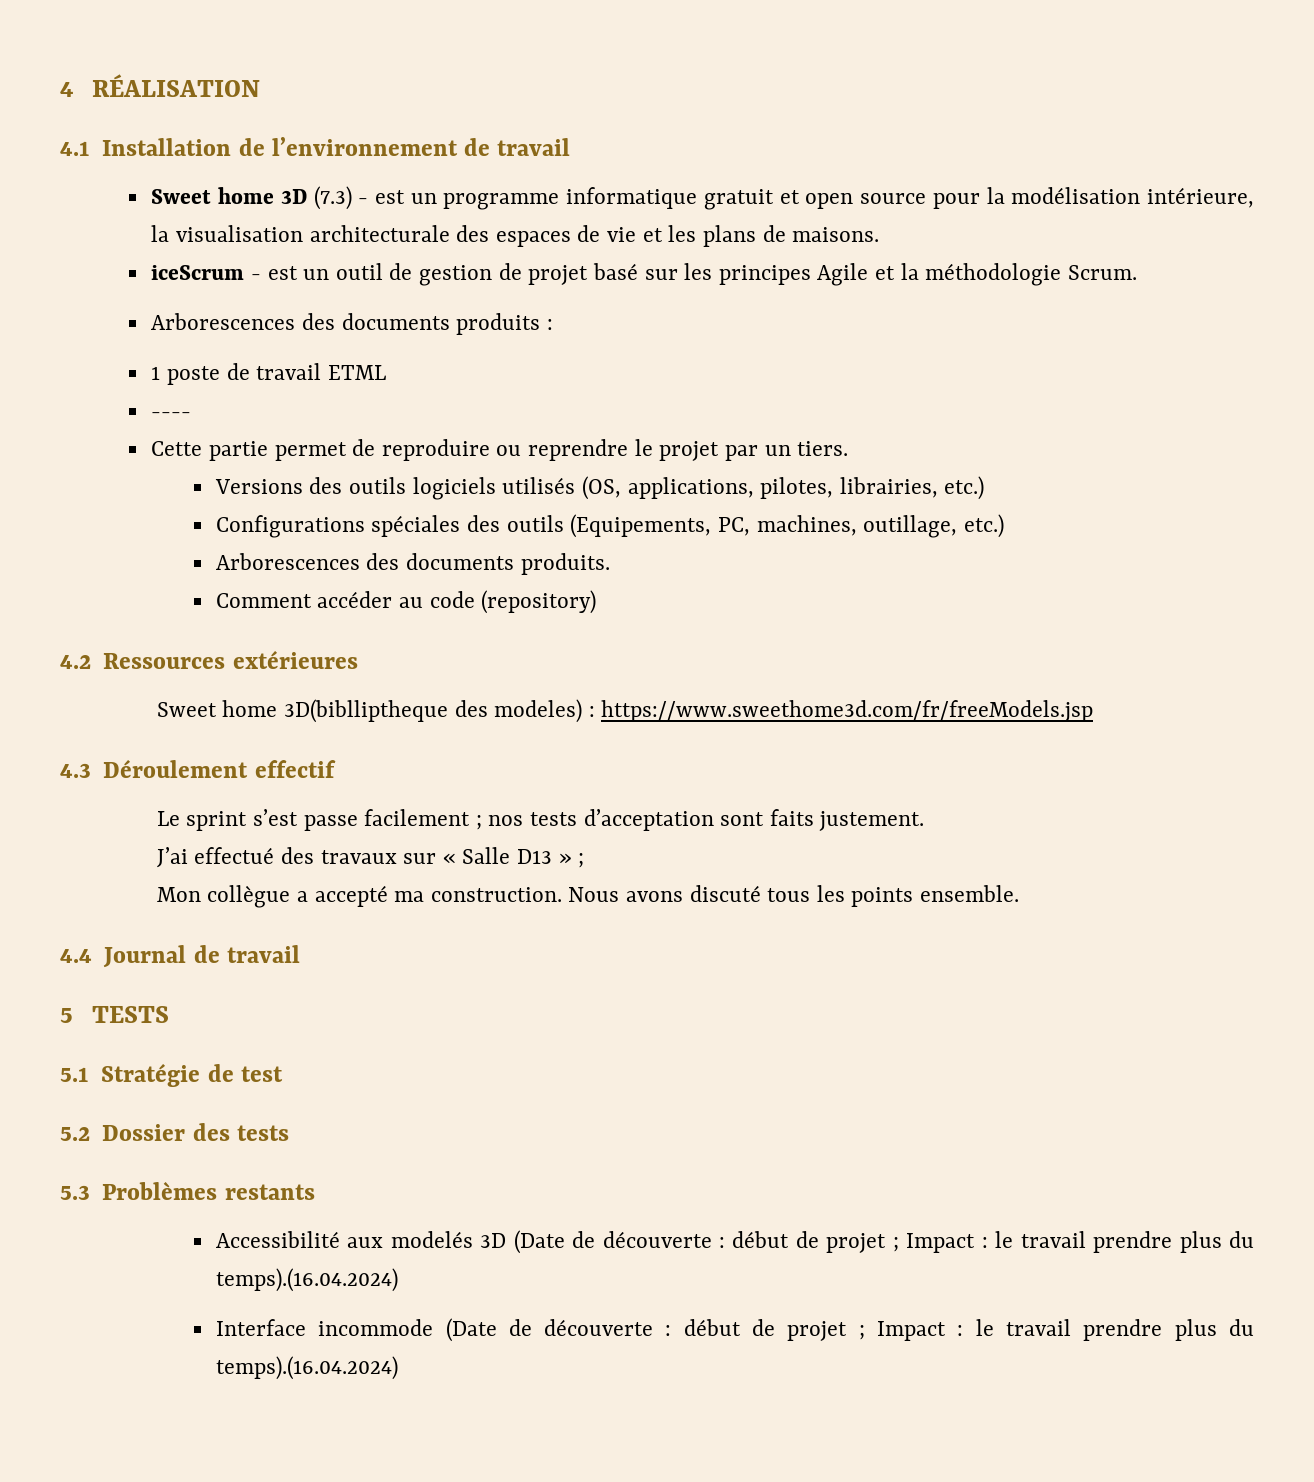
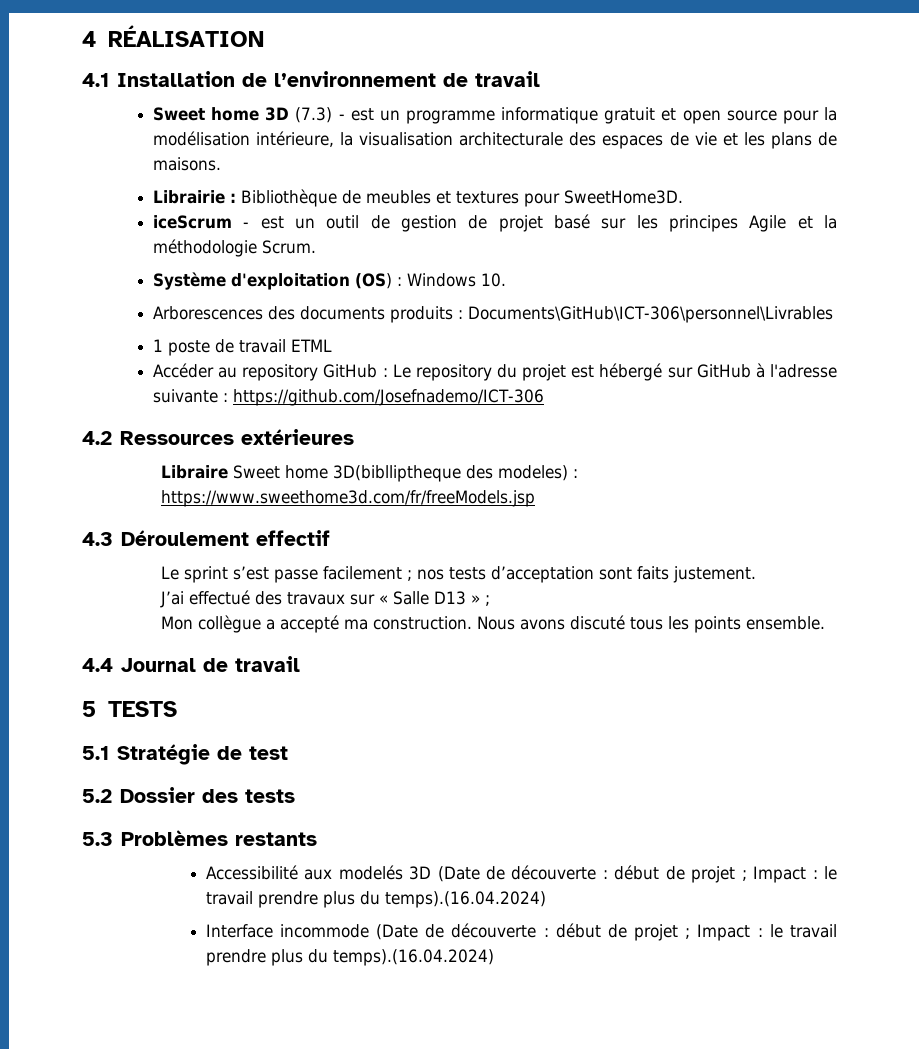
(880, 234) none -> [152,189,683,207] // Librairie : Bibliothèque de meubles et textures pour SweetHome3D.
(1137, 272) none -> [152,272,506,290] // Système d'exploitation (OS) : Windows 10.
(553, 324) none -> [467,306,833,323] Documents\GitHub\ICT-306\personnel\Livrables
[151,412,192,418] [151,439,849,461] [214,476,985,500] [215,514,1004,538] [215,553,610,575] [215,590,597,614] ---- // Cette partie permet de reproduire ou reprendre le projet par un tiers. // Versions des outils logiciels utilisés (OS, applications, pilotes, librairies, etc.) // Configurations spéciales des outils (Equipements, PC, machines, outillage, etc.) // Arborescences des documents produits. // Comment accéder au code (repository) -> [152,363,838,381] [152,389,544,406] Accéder au repository GitHub : Le repository du projet est hébergé sur GitHub à l'adresse suivante : https://github.com/Josefnademo/ICT-306
(358, 659) none -> [161,465,229,479] Libraire

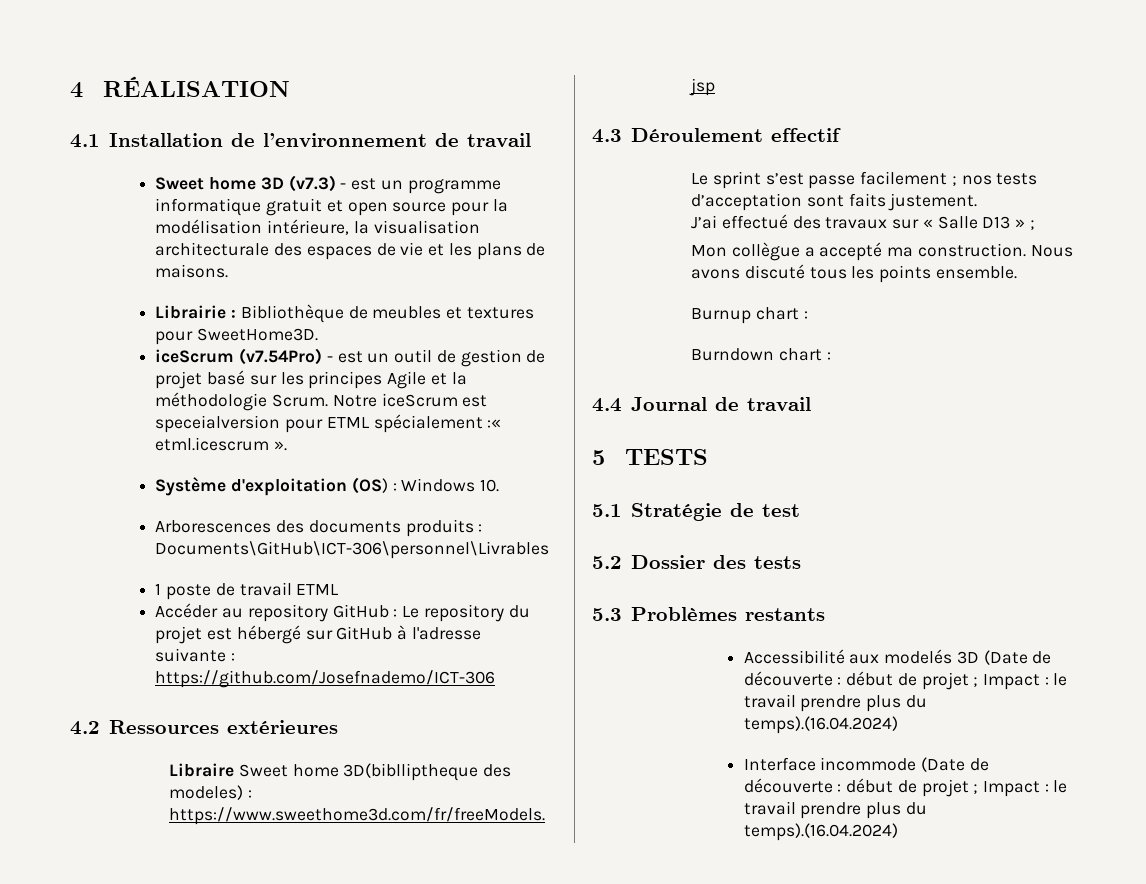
[295,107,333,123] (7.3) -> [288,175,336,192] (v7.3)
(232, 222) none -> [239,348,323,365] (v7.54Pro)
(316, 247) none -> [332,393,488,407] [155,414,502,433] [155,437,288,451] Notre iceScrum est speceialversion pour ETML spécialement :« etml.icescrum ».
(826, 623) none -> [691,307,808,324] [691,348,831,361] // Burnup chart : // Burndown chart :

